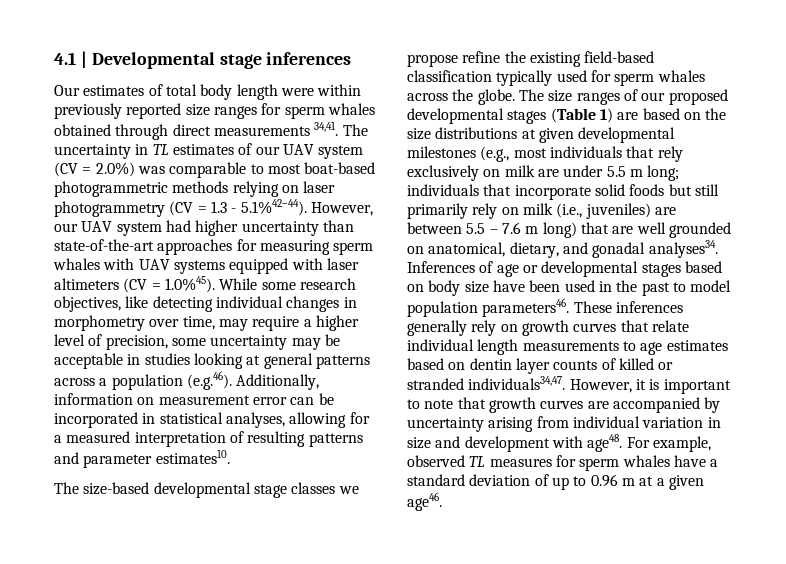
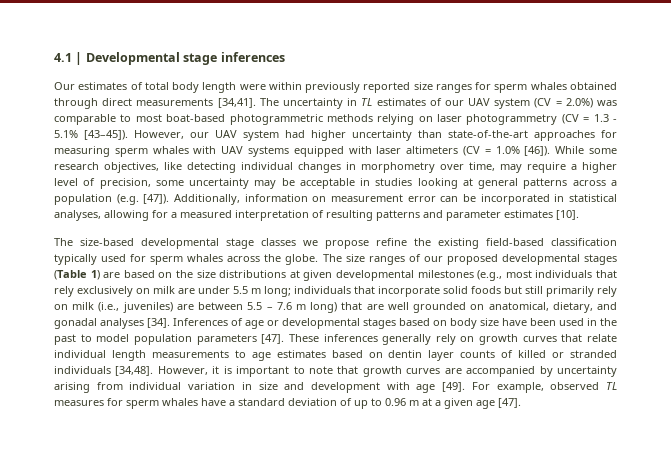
[314,121,339,136] 34,41. -> [217,98,256,108] [34,41].
[240,199,307,216] 5.1%42–44). -> [54,130,128,140] 5.1% [43–45]).
[164,276,215,293] 1.0%45). -> [495,146,551,156] 1.0% [46]).
[186,371,232,390] (e.g.46). -> [116,194,170,205] (e.g. [47]).
[155,449,230,464] estimates10. -> [504,210,579,220] estimates [10].
[648,240,718,258] analyses34. -> [100,318,170,329] analyses [34].
[482,298,570,317] parameters46. -> [196,334,285,345] parameters [47].
[468,376,566,390] individuals34,47. -> [54,366,154,376] individuals [34,48].
[587,434,623,452] age48. -> [416,382,466,393] age [49].
[407,492,442,511] age46. -> [476,398,521,409] age [47].

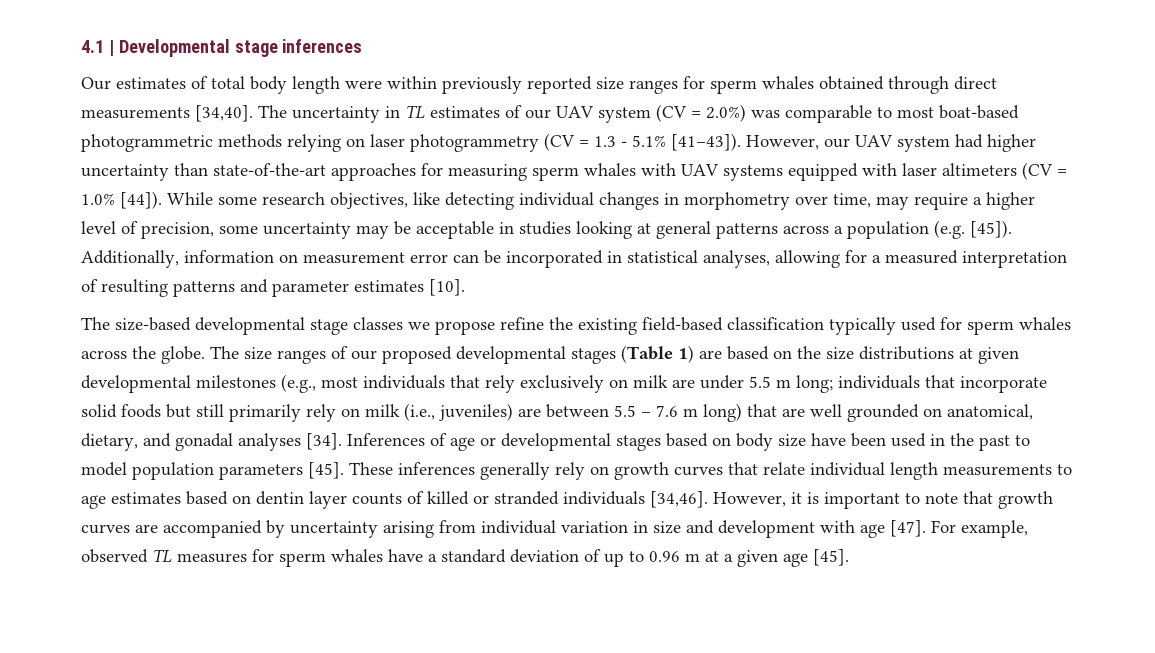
[217,98,256,108] [34,41]. -> [195,105,253,122] [34,40].
[84,130,128,140] [43–45]). -> [671,133,741,151] [41–43]).
[524,146,551,156] [46]). -> [120,191,162,209] [44]).
[143,194,170,204] [47]). -> [970,220,1012,238] [45]).
[261,334,285,344] [47]. -> [308,462,344,479] [45].
[115,366,154,376] [34,48]. -> [650,491,708,508] [34,46].
[442,382,466,392] [49]. -> [890,520,926,537] [47].
[498,398,521,408] [47]. -> [813,549,849,566] [45].

